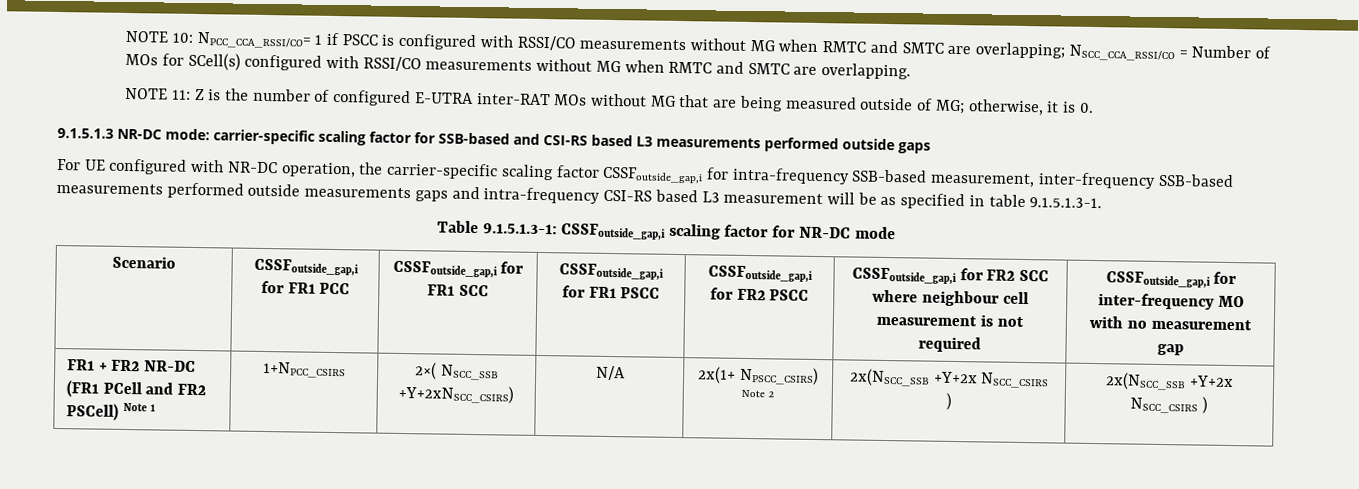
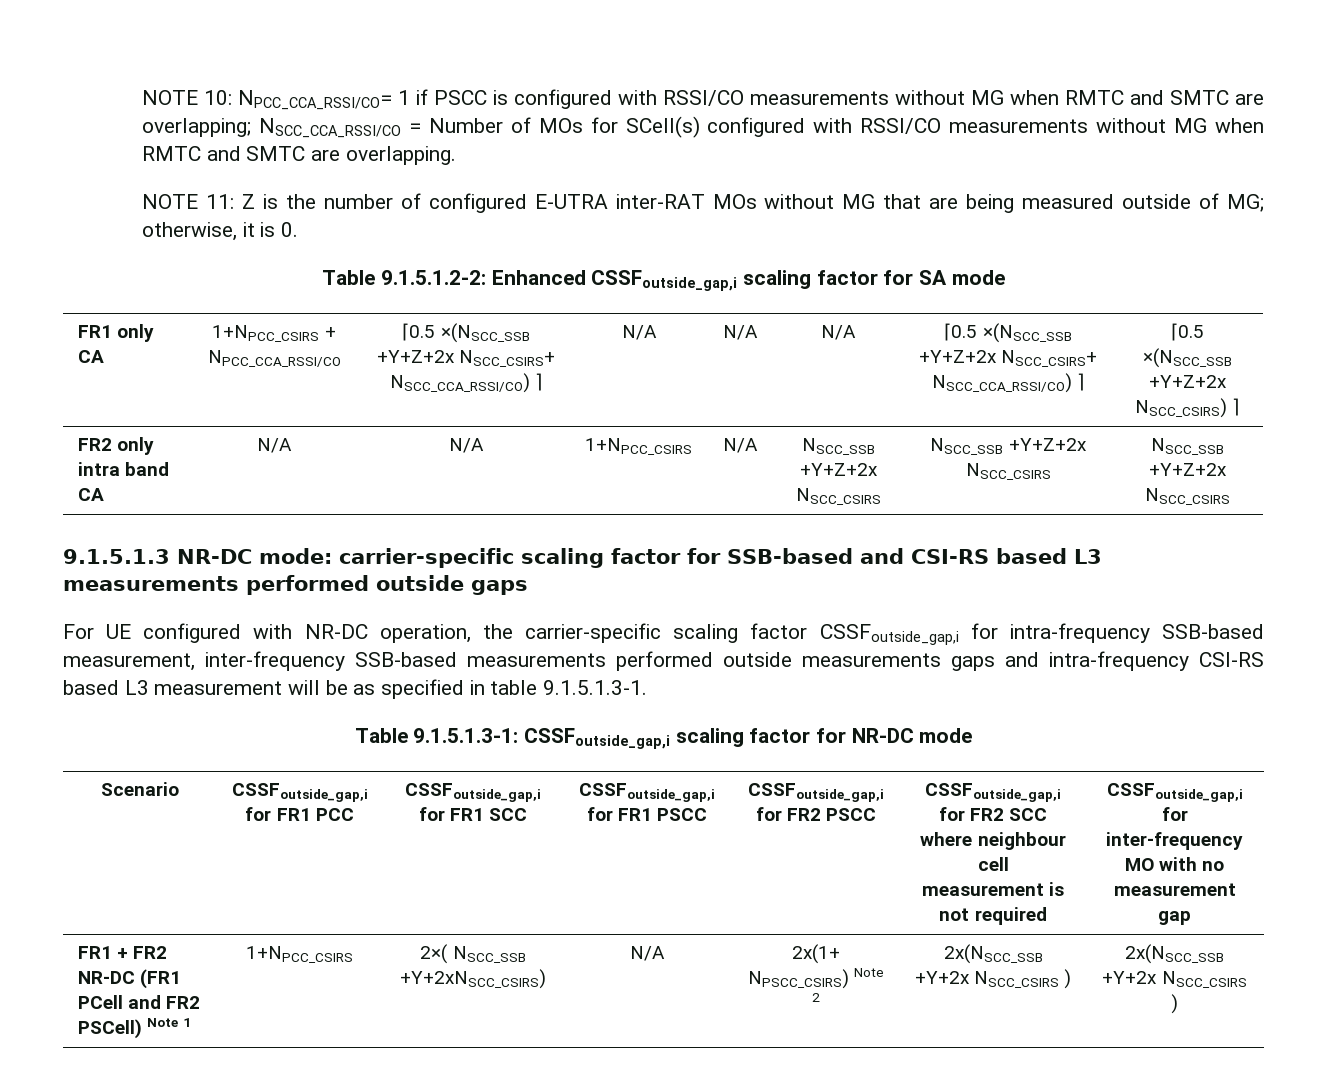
(1094, 107) none -> [322,270,1005,291] [77,324,154,342] [77,350,104,363] [212,325,336,342] [207,350,341,367] [402,323,530,343] [376,350,556,367] [389,373,543,393] [621,325,657,340] [722,325,758,340] [821,325,856,340] [944,323,1072,343] [918,350,1098,367] [931,373,1085,393] [1170,323,1204,341] [1142,348,1232,368] [1148,375,1227,388] [1134,398,1240,418] [77,437,154,455] [77,462,169,476] [77,488,104,501] [257,438,292,453] [448,438,484,453] [585,438,692,455] [722,438,758,453] [801,438,875,455] [799,463,878,476] [795,488,881,505] [930,438,1087,455] [965,463,1051,480] [1150,438,1224,455] [1148,463,1227,476] [1144,488,1230,505] // Table 9.1.5.1.2-2: Enhanced CSSFoutside_gap,i scaling factor for SA mode // FR1 only CA | 1+NPCC_CSIRS + NPCC_CCA_RSSI/CO | ⌈0.5 ×(NSCC_SSB +Y+Z+2x NSCC_CSIRS+ NSCC_CCA_RSSI/CO) ⌉ | N/A | N/A | N/A | ⌈0.5 ×(NSCC_SSB +Y+Z+2x NSCC_CSIRS+ NSCC_CCA_RSSI/CO) ⌉ | ⌈0.5 ×(NSCC_SSB +Y+Z+2x NSCC_CSIRS) ⌉ // FR2 only intra band CA | N/A | N/A | 1+NPCC_CSIRS | N/A | NSCC_SSB +Y+Z+2x NSCC_CSIRS | NSCC_SSB +Y+Z+2x NSCC_CSIRS | NSCC_SSB +Y+Z+2x NSCC_CSIRS

